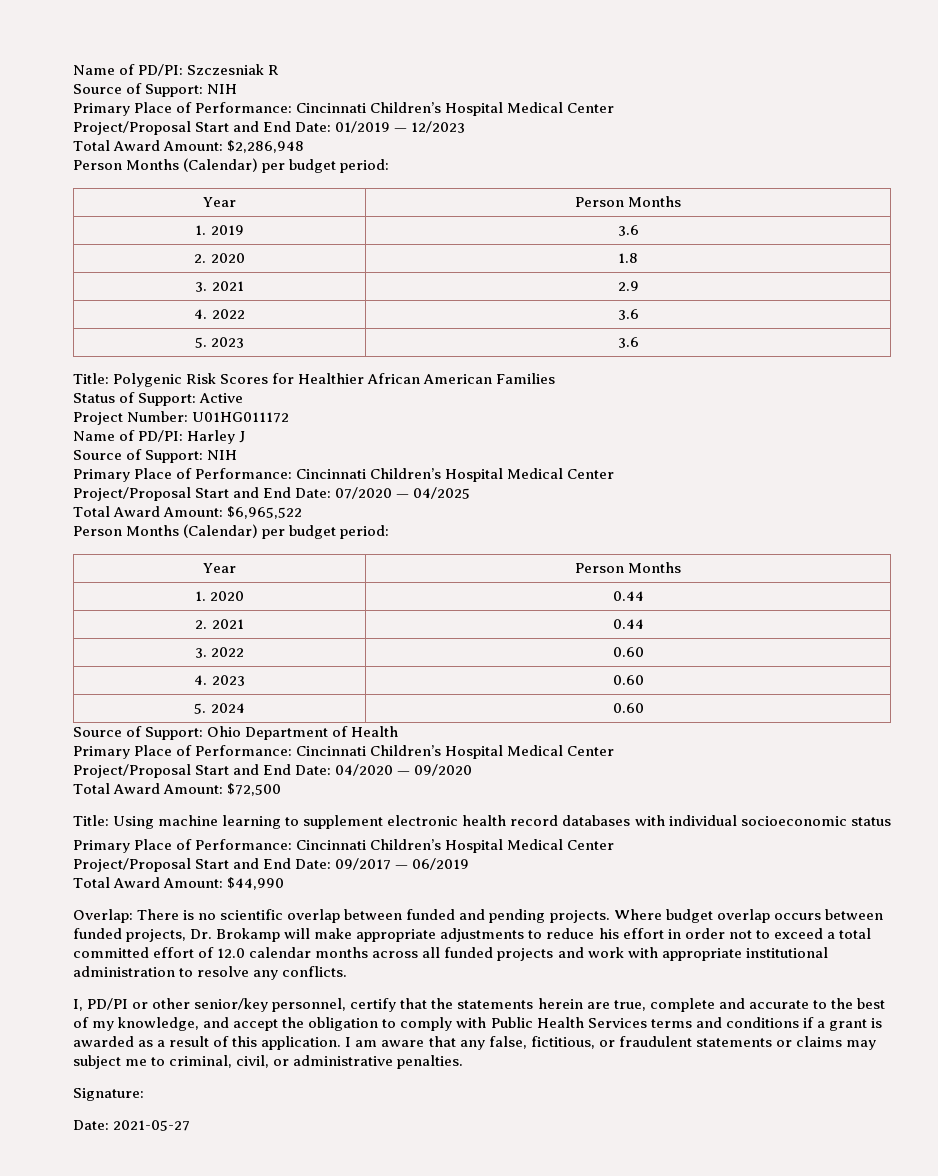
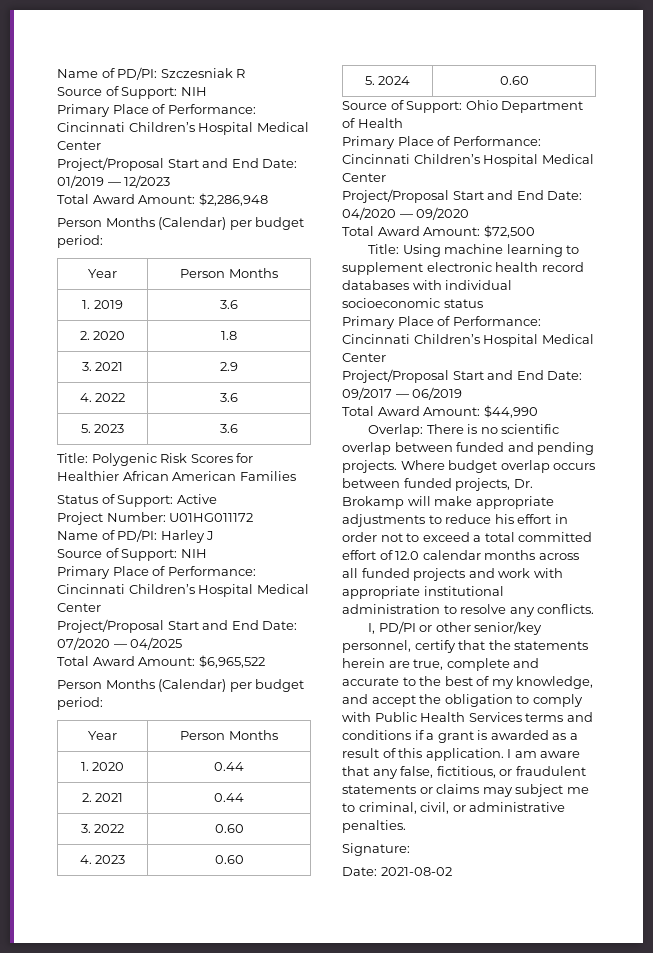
[113,1120,191,1131] 2021-05-27 -> [380,867,452,876] 2021-08-02

